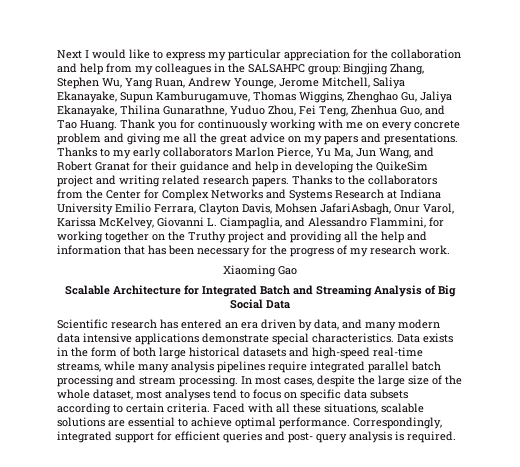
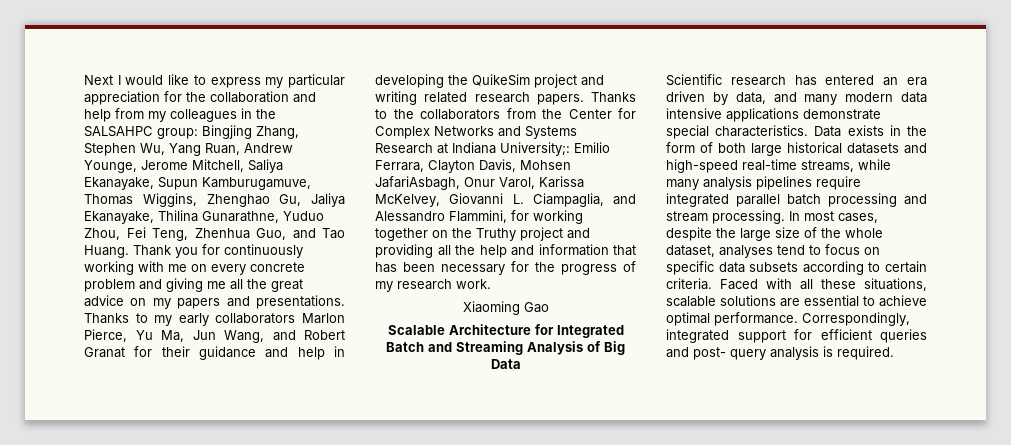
[57,203,113,215] University -> [500,142,570,156] University;:
[230,299,263,309] Social -> (625, 348) none
[136,390,162,399] most -> (715, 251) none

